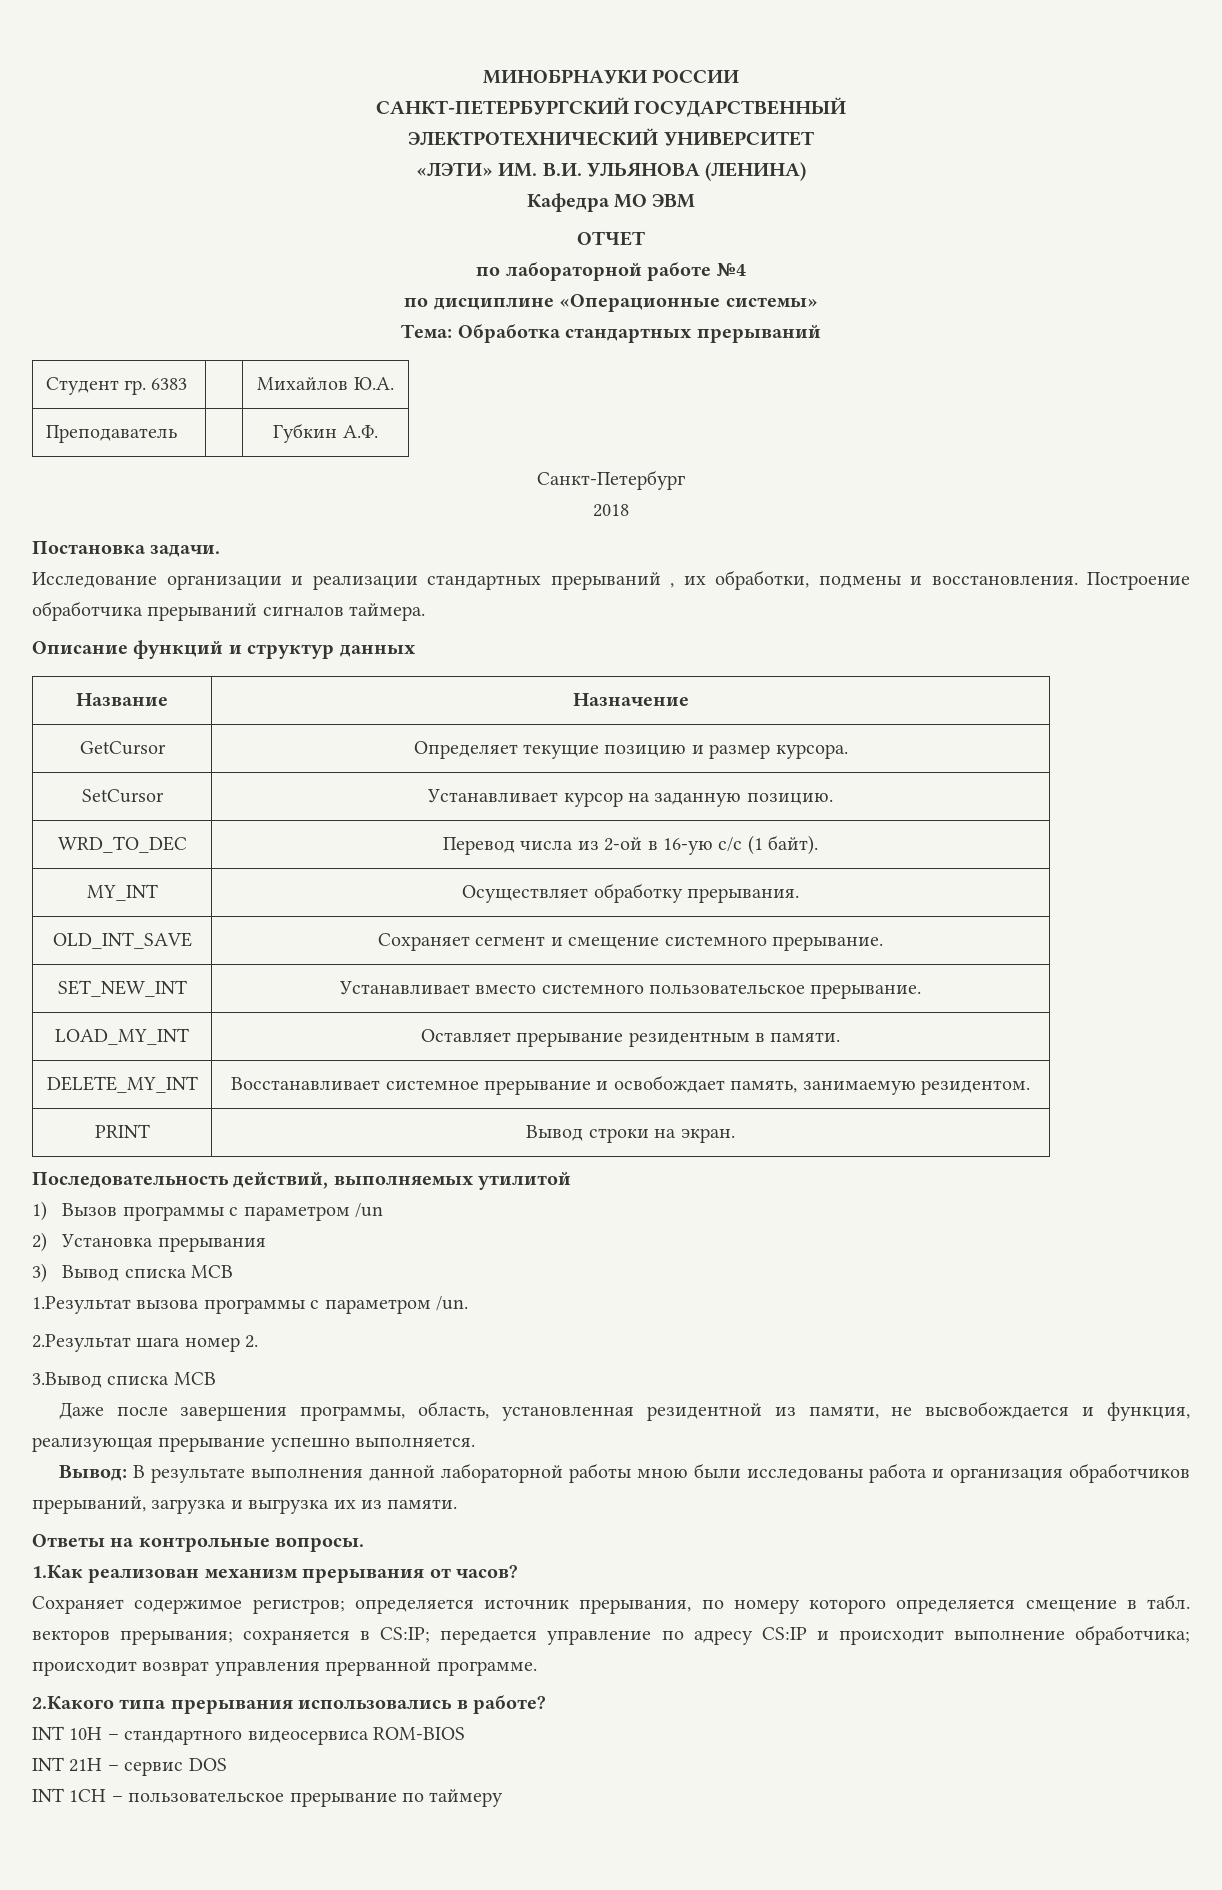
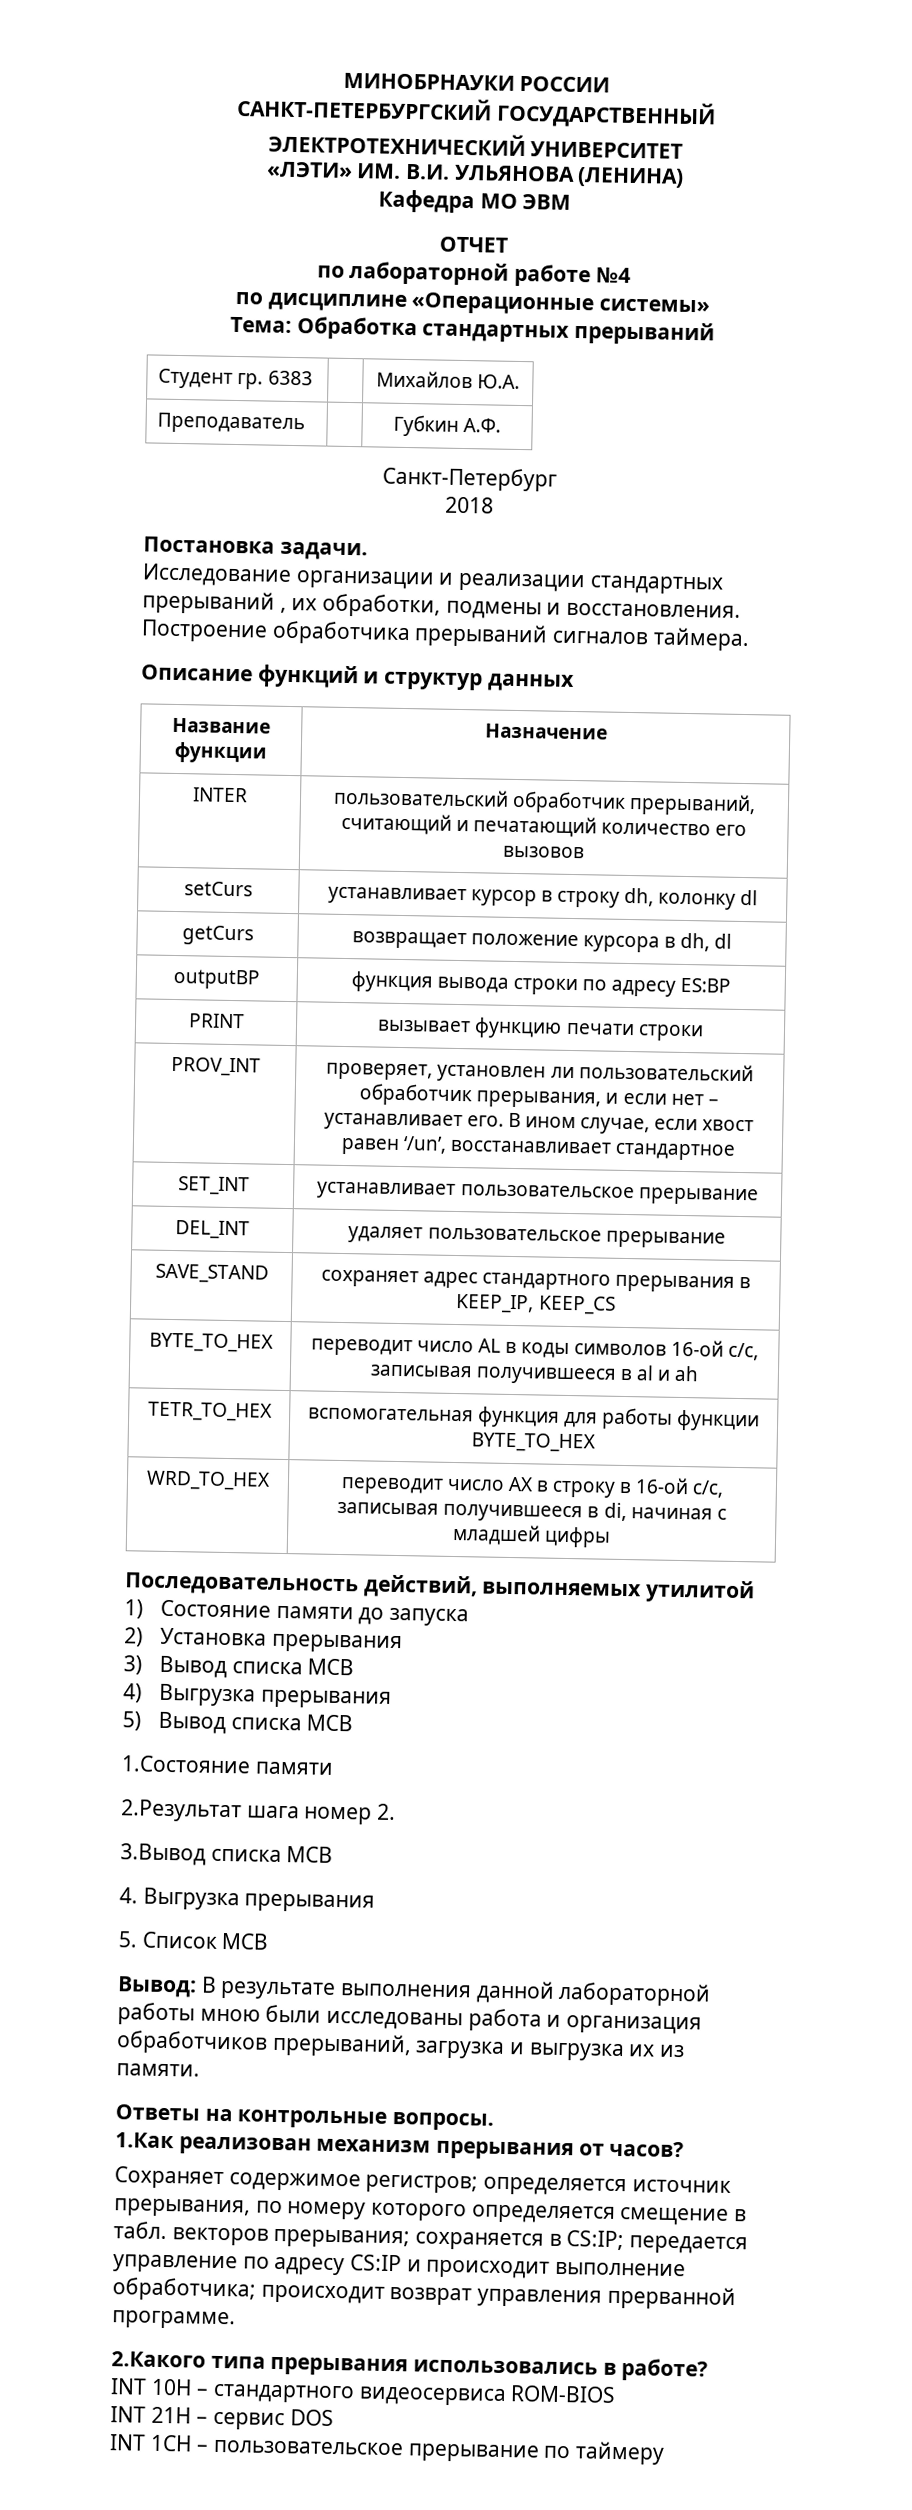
(168, 699) none -> [174,741,267,764] функции
[79,741,166,755] [413,741,848,759] [81,789,164,803] [427,789,833,807] [57,836,187,853] [442,835,819,855] [86,884,158,901] [462,883,799,903] [52,932,192,949] [378,933,883,951] [57,980,187,997] [338,981,922,999] [55,1028,189,1045] [420,1029,841,1047] [46,1076,198,1093] [231,1075,1030,1095] [94,1124,150,1138] [526,1125,735,1143] GetCursor | Определяет текущие позицию и размер курсора. // SetCursor | Устанавливает курсор на заданную позицию. // WRD_TO_DEC | Перевод числа из 2-ой в 16-ую с/с (1 байт). // MY_INT | Осуществляет обработку прерывания. // OLD_INT_SAVE | Сохраняет сегмент и смещение системного прерывание. // SET_NEW_INT | Устанавливает вместо системного пользовательское прерывание. // LOAD_MY_INT | Оставляет прерывание резидентным в памяти. // DELETE_MY_INT | Восстанавливает системное прерывание и освобождает память, занимаемую резидентом. // PRINT | Вывод строки на экран. -> [192,787,248,803] [332,787,757,817] [340,812,748,838] [503,845,585,859] [184,881,253,897] [327,886,759,910] [181,925,254,946] [351,931,733,953] [173,968,260,990] [350,971,732,997] [187,1013,245,1029] [377,1017,704,1042] [170,1056,261,1077] [326,1062,754,1083] [359,1083,719,1109] [323,1112,755,1135] [340,1136,736,1161] [177,1176,250,1196] [316,1181,759,1206] [175,1220,250,1240] [348,1226,726,1249] [154,1263,269,1284] [320,1269,752,1293] [455,1294,616,1315] [148,1332,274,1353] [310,1338,760,1361] [369,1364,700,1385] [147,1401,273,1422] [307,1406,761,1432] [471,1432,596,1453] [146,1470,271,1491] [340,1476,725,1498] [337,1501,727,1523] [451,1523,612,1548] INTER | пользовательский обработчик прерываний, считающий и печатающий количество его вызовов // setCurs | устанавливает курсор в строку dh, колонку dl // getCurs | возвращает положение курсора в dh, dl // outputBP | функция вывода строки по адресу ES:BP // PRINT | вызывает функцию печати строки // PROV_INT | проверяет, установлен ли пользовательский обработчик прерывания, и если нет – устанавливает его. В ином случае, если хвост равен ‘/un’, восстанавливает стандартное // SET_INT | устанавливает пользовательское прерывание // DEL_INT | удаляет пользовательское прерывание // SAVE_STAND | сохраняет адрес стандартного прерывания в KEEP_IP, KEEP_CS // BYTE_TO_HEX | переводит число AL в коды символов 16-ой с/с, записывая получившееся в al и ah // TETR_TO_HEX | вспомогательная функция для работы функции BYTE_TO_HEX // WRD_TO_HEX | переводит число AX в строку в 16-ой с/с, записывая получившееся в di, начиная с младшей цифры
[62,1203,384,1221] Вызов программы с параметром /un -> [159,1599,469,1627] Состояние памяти до запуска
[32,1296,468,1314] 1.Результат вызова программы с параметром /un. -> [123,1683,392,1709] [122,1711,354,1735] [121,1755,334,1775] 4) Выгрузка прерывания // 5) Вывод списка MCB // 1.Состояние памяти
[58,1401,1190,1421] [32,1437,476,1452] Даже после завершения программы, область, установленная резидентной из памяти, не высвобождается и функция, реализующая прерывание успешно выполняется. -> [119,1887,376,1913] [118,1931,270,1950] 4. Выгрузка прерывания // 5. Список MCB

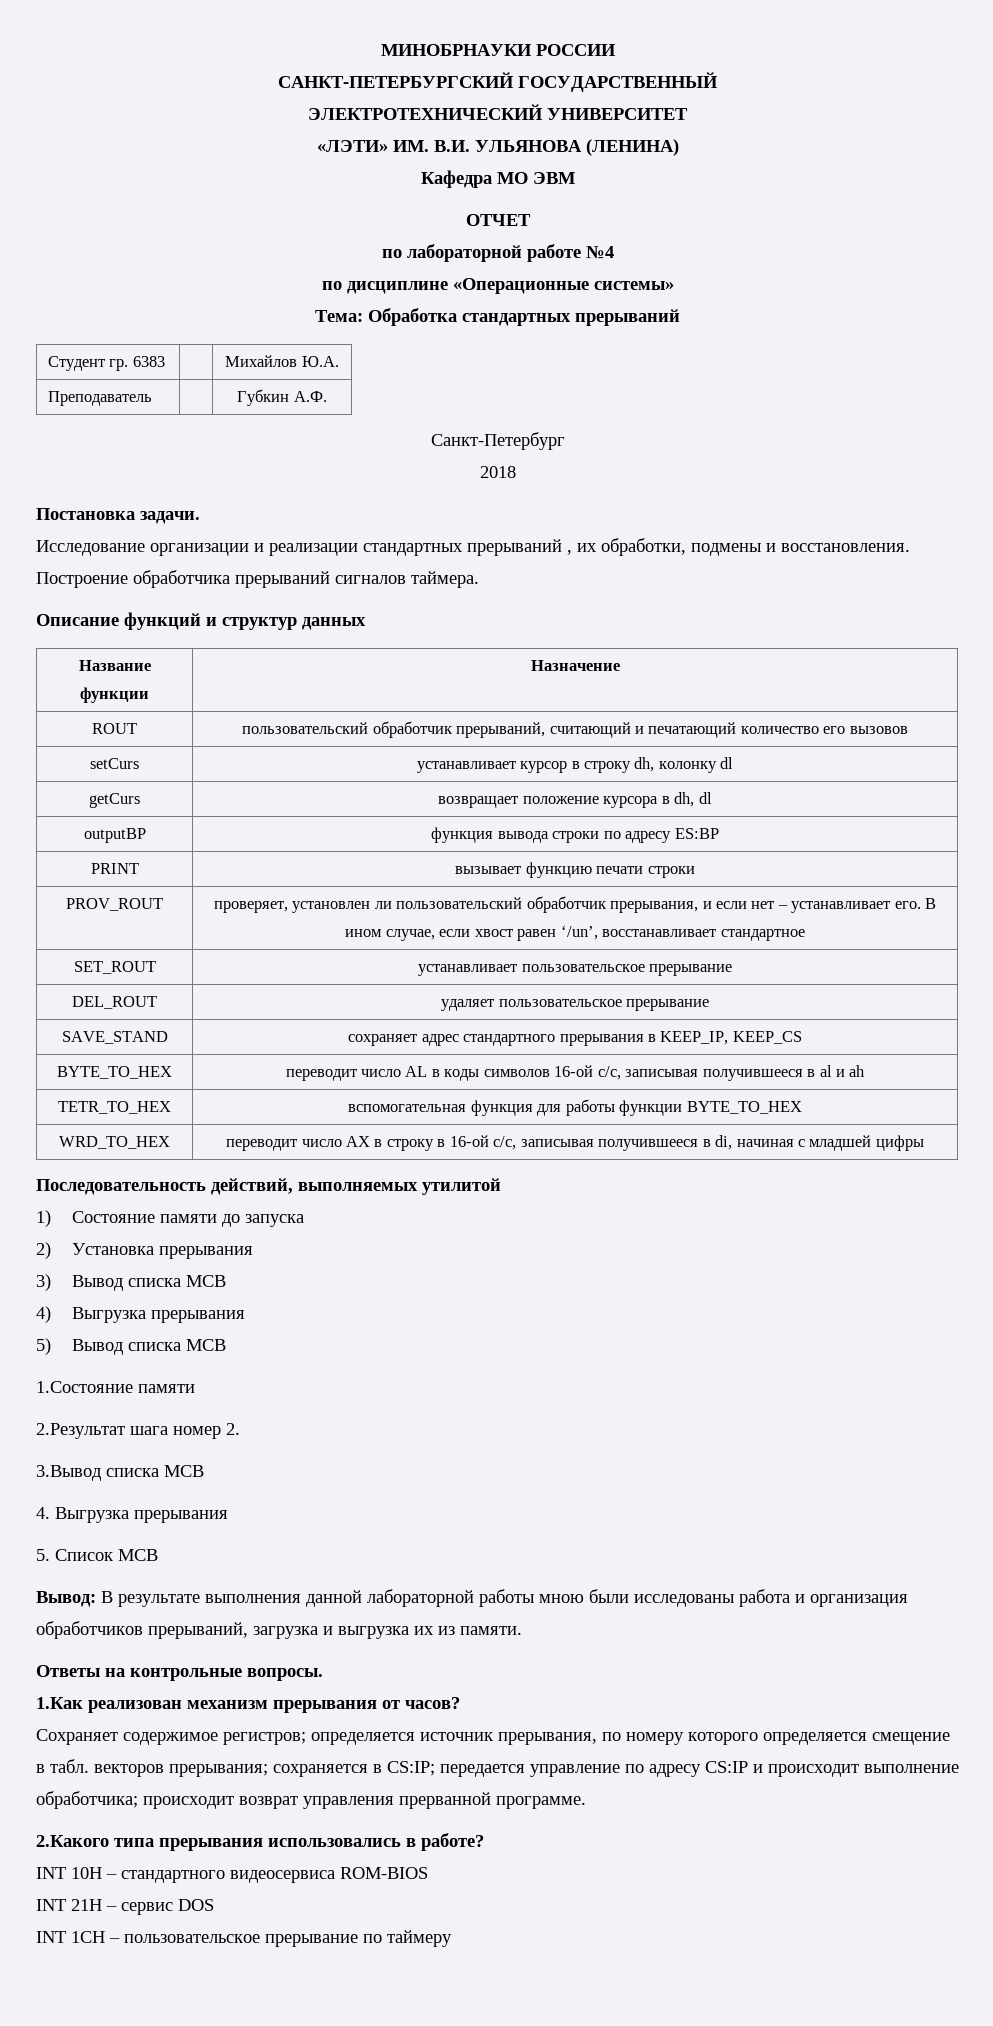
[192,787,248,803] INTER -> [92,723,137,734] ROUT
[170,1056,261,1077] PROV_INT -> [66,898,163,911] PROV_ROUT
[177,1176,250,1196] SET_INT -> [73,961,156,974] SET_ROUT
[175,1220,250,1240] DEL_INT -> [72,996,157,1009] DEL_ROUT

